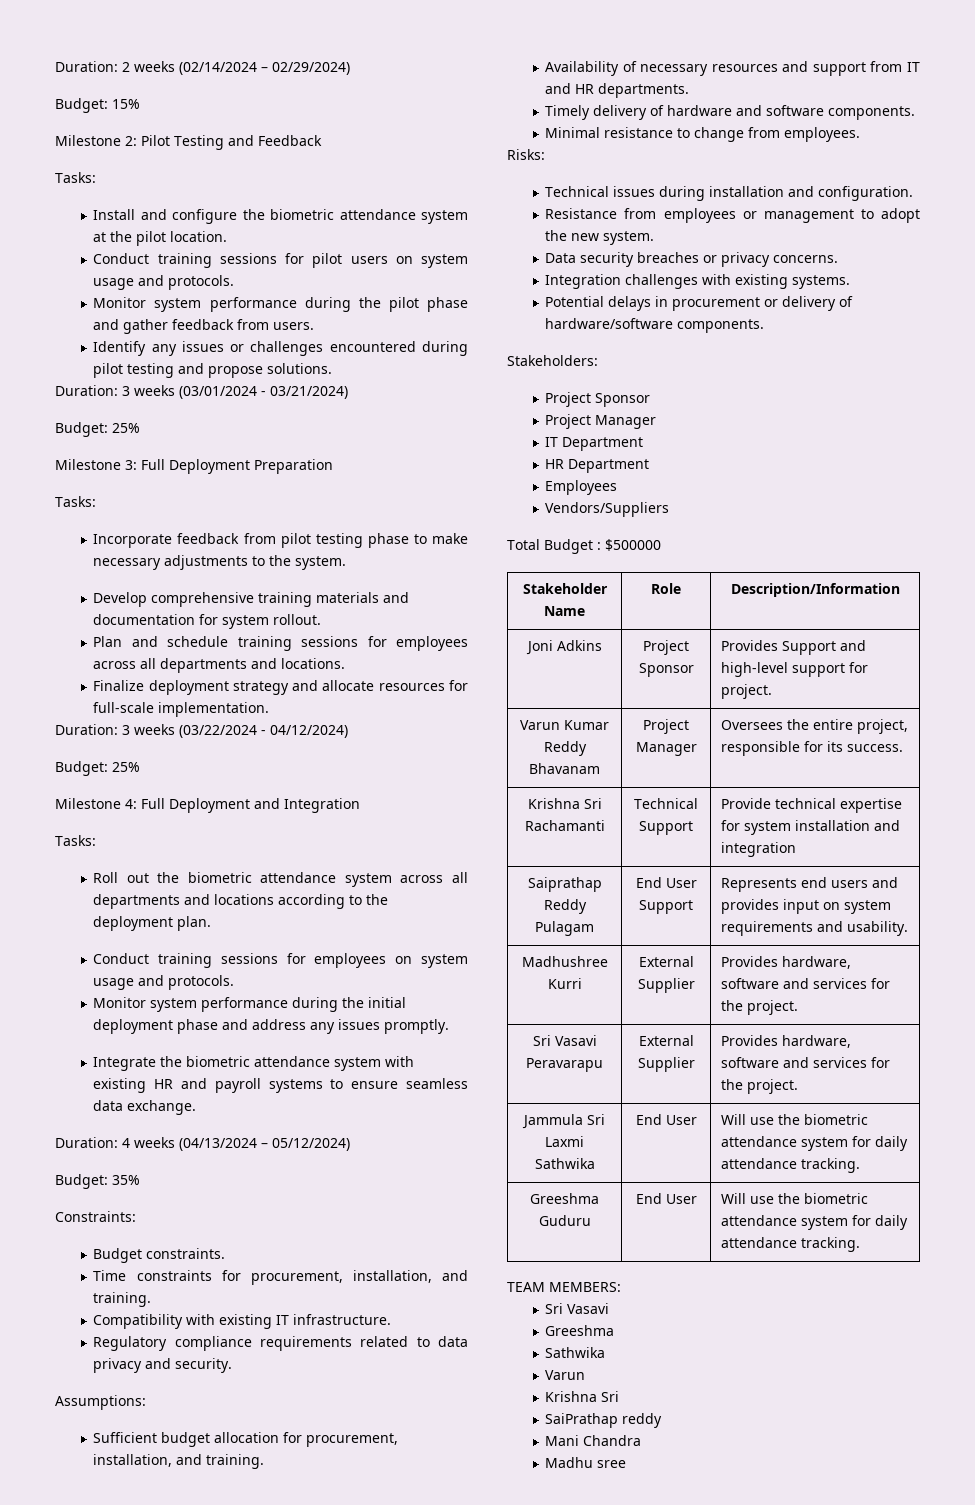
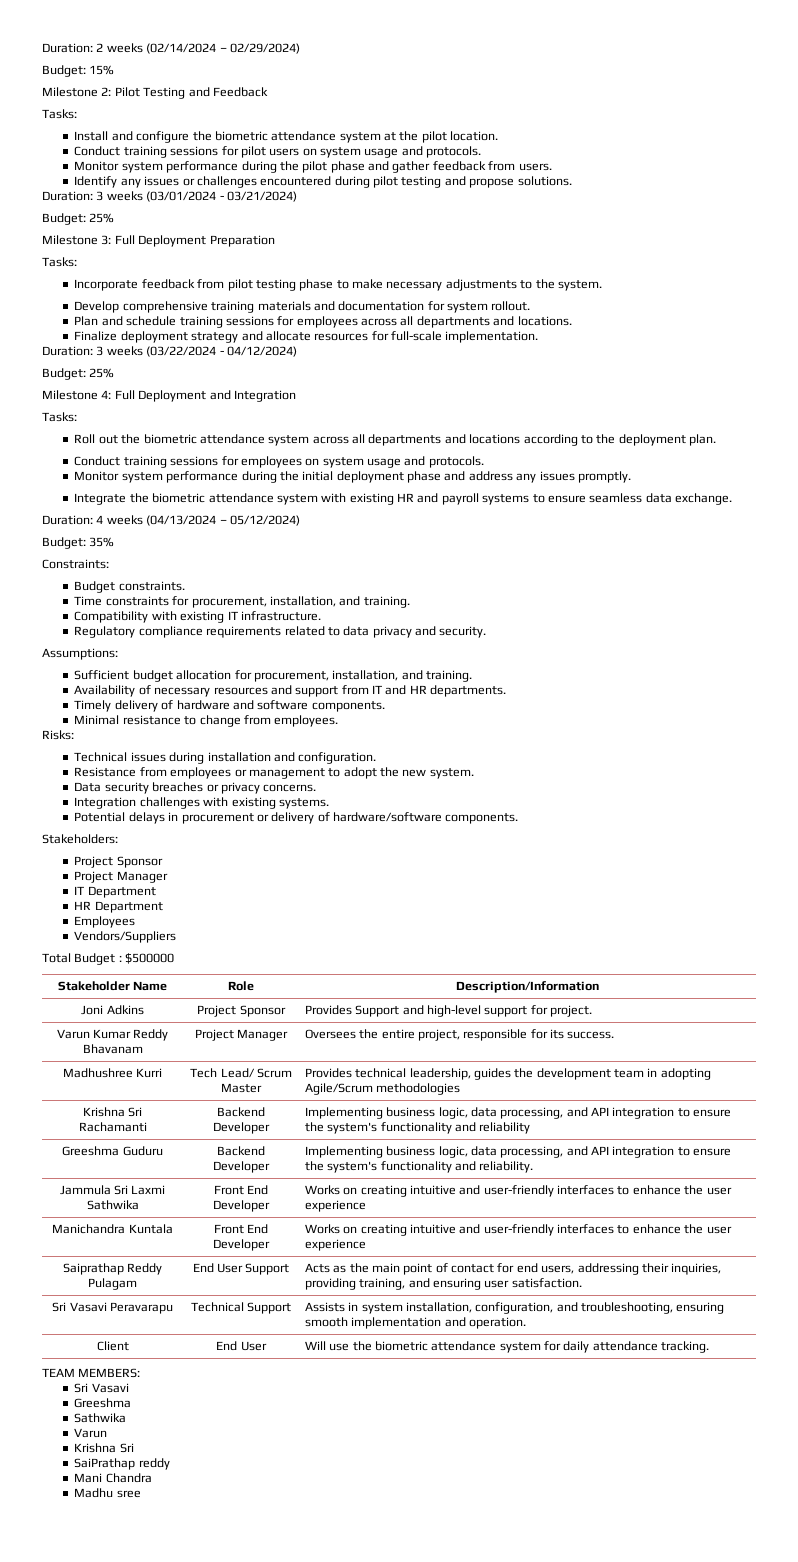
[527,798,602,809] [524,820,605,831] [634,798,698,809] [639,821,693,835] [720,798,902,813] [720,820,900,835] [720,842,796,857] Krishna Sri Rachamanti | Technical Support | Provide technical expertise for system installation and integration -> [62,1068,163,1078] [190,1068,292,1078] [221,1083,262,1093] [304,1068,711,1080] [304,1083,461,1095] [82,1107,143,1117] [78,1122,147,1132] [217,1107,265,1117] [213,1122,270,1134] [304,1107,732,1119] [304,1122,531,1134] [62,1146,163,1156] [217,1146,265,1156] [213,1161,270,1173] [304,1146,732,1158] [304,1161,534,1173] [59,1185,166,1195] [86,1200,139,1210] [213,1185,269,1195] [213,1200,270,1212] [304,1185,732,1197] [304,1200,366,1212] [52,1224,173,1234] [213,1224,269,1234] [213,1239,270,1251] [304,1224,732,1236] [304,1239,366,1251] Madhushree Kurri | Tech Lead/ Scrum Master | Provides technical leadership, guides the development team in adopting Agile/Scrum methodologies // Krishna Sri Rachamanti | Backend Developer | Implementing business logic, data processing, and API integration to ensure the system's functionality and reliability // Greeshma Guduru | Backend Developer | Implementing business logic, data processing, and API integration to ensure the system's functionality and reliability. // Jammula Sri Laxmi Sathwika | Front End Developer | Works on creating intuitive and user-friendly interfaces to enhance the user experience // Manichandra Kuntala | Front End Developer | Works on creating intuitive and user-friendly interfaces to enhance the user experience
[720,877,898,892] [720,899,891,914] [720,921,908,936] [521,956,608,967] [547,978,582,989] [638,956,694,967] [637,978,695,993] [720,956,851,969] [720,978,890,989] [720,1000,798,1015] [532,1035,597,1046] [526,1058,603,1072] [638,1035,694,1046] [637,1057,695,1072] [720,1035,851,1048] [720,1057,890,1068] [720,1079,798,1094] [522,1114,605,1129] [545,1136,584,1147] [534,1158,595,1169] [635,1114,697,1125] [720,1114,868,1125] [720,1136,908,1151] [720,1158,860,1173] [530,1193,599,1204] [538,1215,591,1226] Represents end users and provides input on system requirements and usability. // Madhushree Kurri | External Supplier | Provides hardware, software and services for the project. // Sri Vasavi Peravarapu | External Supplier | Provides hardware, software and services for the project. // Jammula Sri Laxmi Sathwika | End User | Will use the biometric attendance system for daily attendance tracking. // Greeshma Guduru -> [304,1263,722,1275] [304,1278,582,1290] [52,1302,173,1314] [190,1302,292,1314] [304,1302,725,1314] [304,1317,526,1329] [96,1341,129,1351] Acts as the main point of contact for end users, addressing their inquiries, providing training, and ensuring user satisfaction. // Sri Vasavi Peravarapu | Technical Support | Assists in system installation, configuration, and troubleshooting, ensuring smooth implementation and operation. // Client

